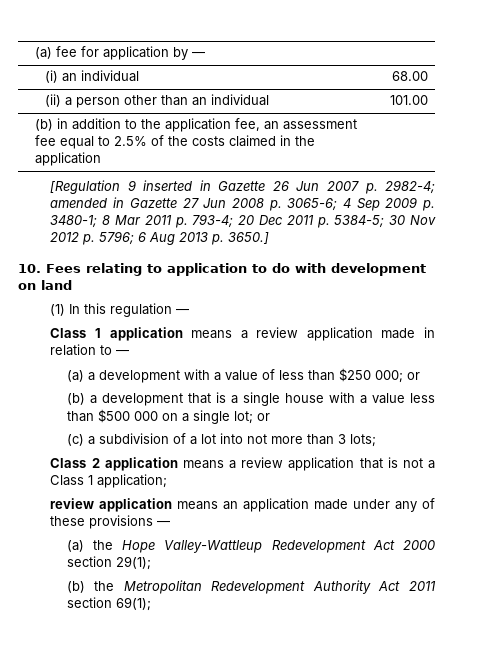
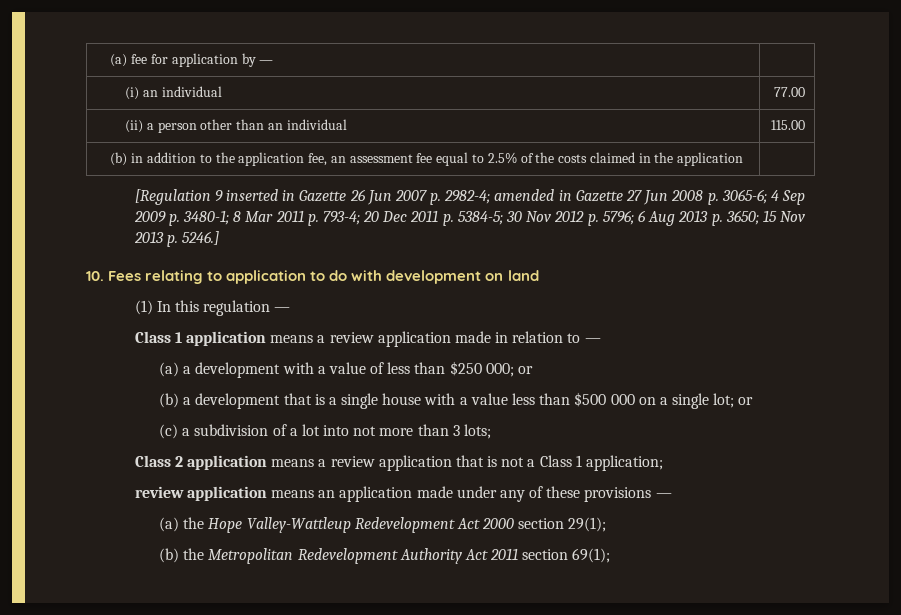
[391,71,428,81] 68.00 -> [774,87,806,97] 77.00
[389,95,428,105] 101.00 -> [771,120,806,130] 115.00
[228,232,270,244] 3650.] -> [725,210,806,225] [133,231,219,247] 3650; 15 Nov 2013 p. 5246.]

